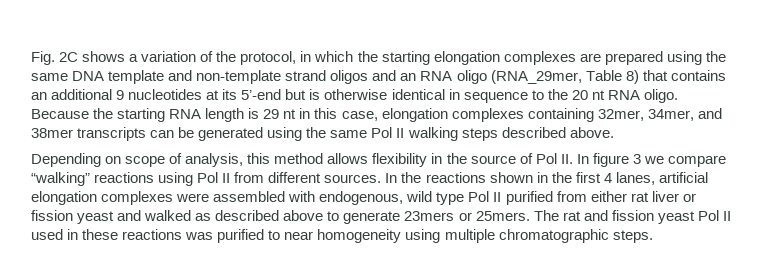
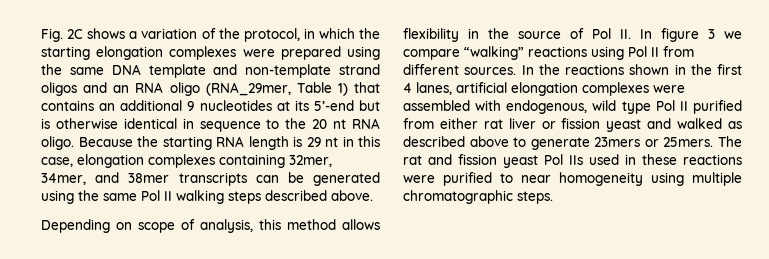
[579,53,601,62] are -> [242,49,275,57] were
[625,70,639,84] 8) -> [337,83,348,96] 1)
[722,211,731,221] II -> [569,155,583,165] IIs
[185,232,214,240] was -> [403,175,435,183] were

